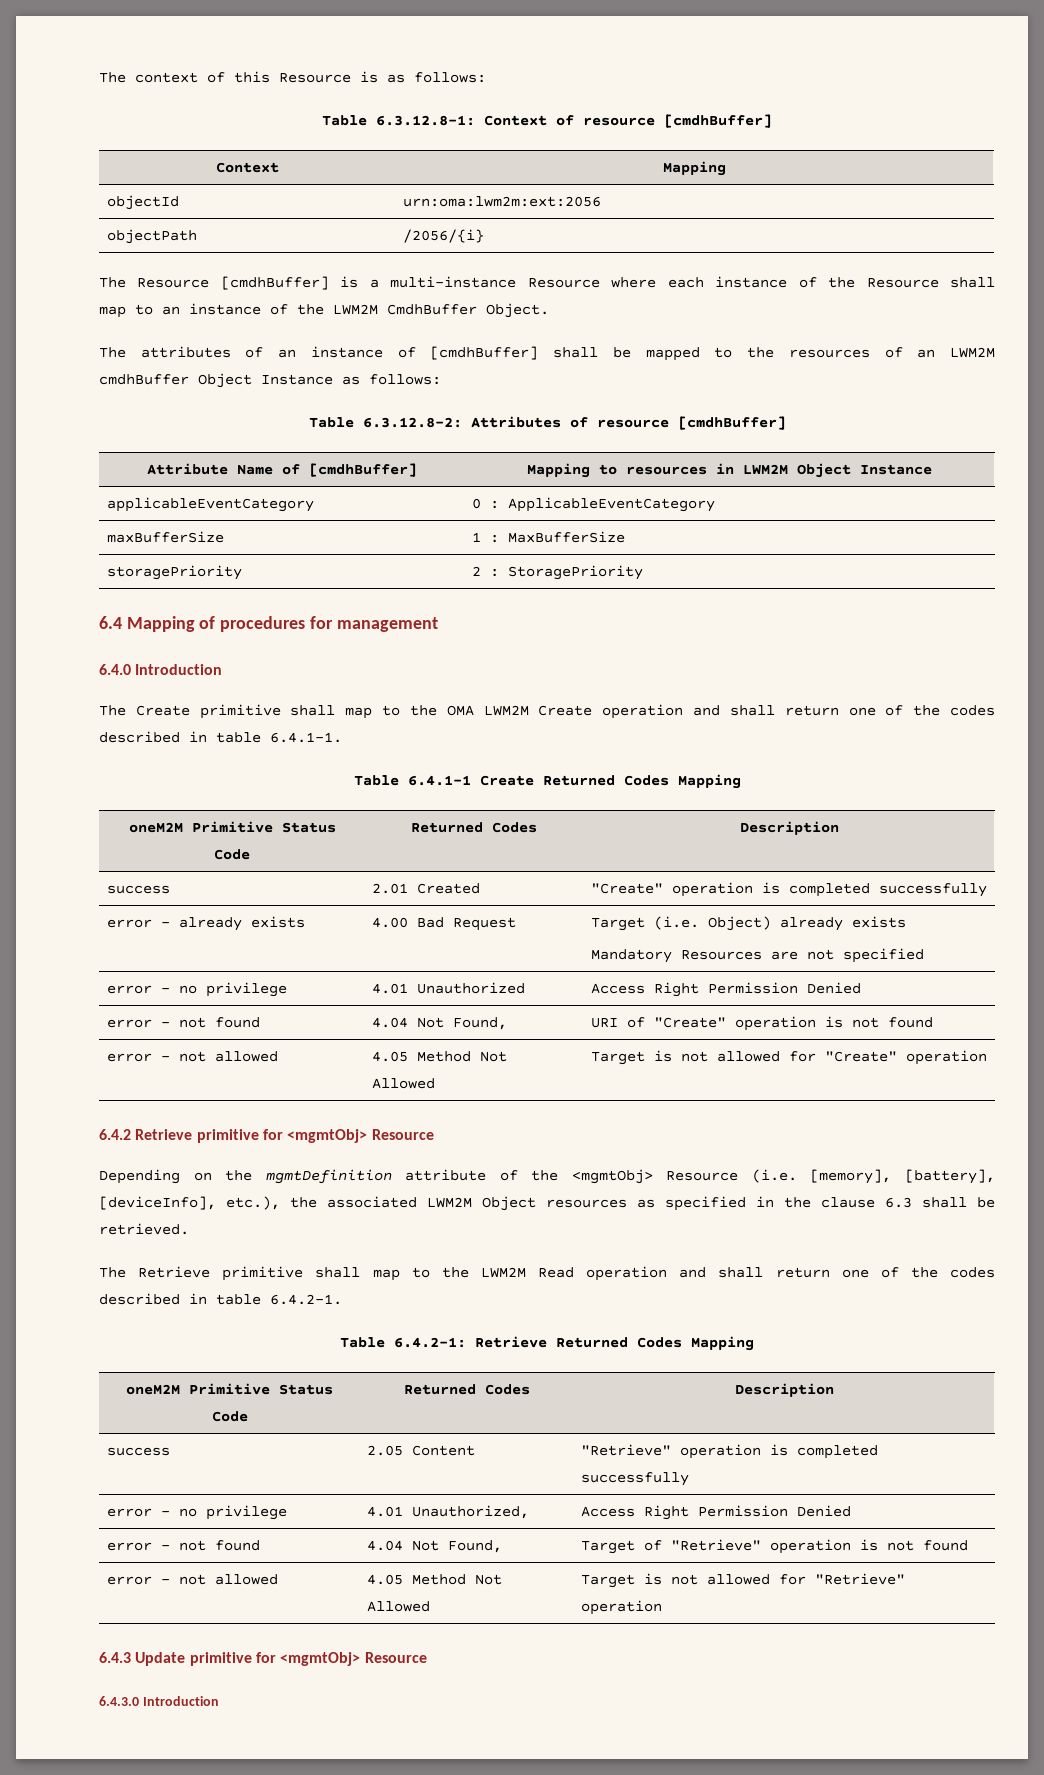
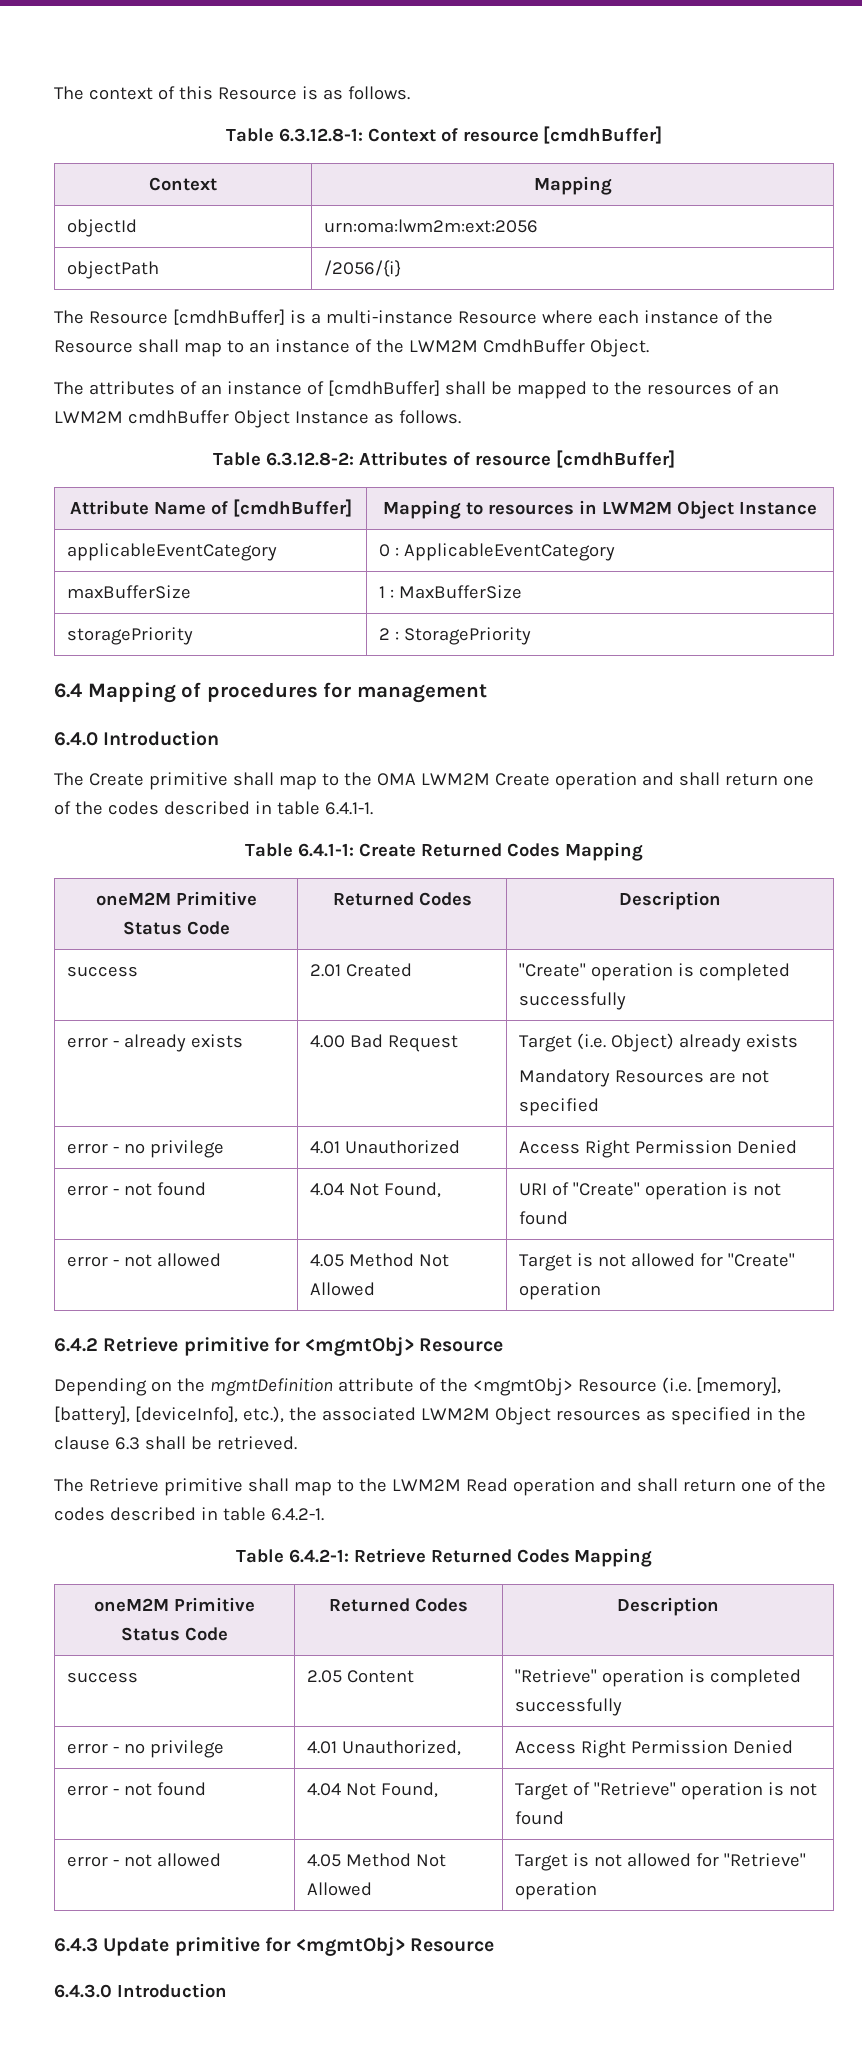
[414,72,486,83] follows: -> [347,86,410,100] follows.
[369,374,441,385] follows: -> [398,410,461,424] follows.
[407,775,471,786] 6.4.1-1 -> [298,843,355,857] 6.4.1-1:

